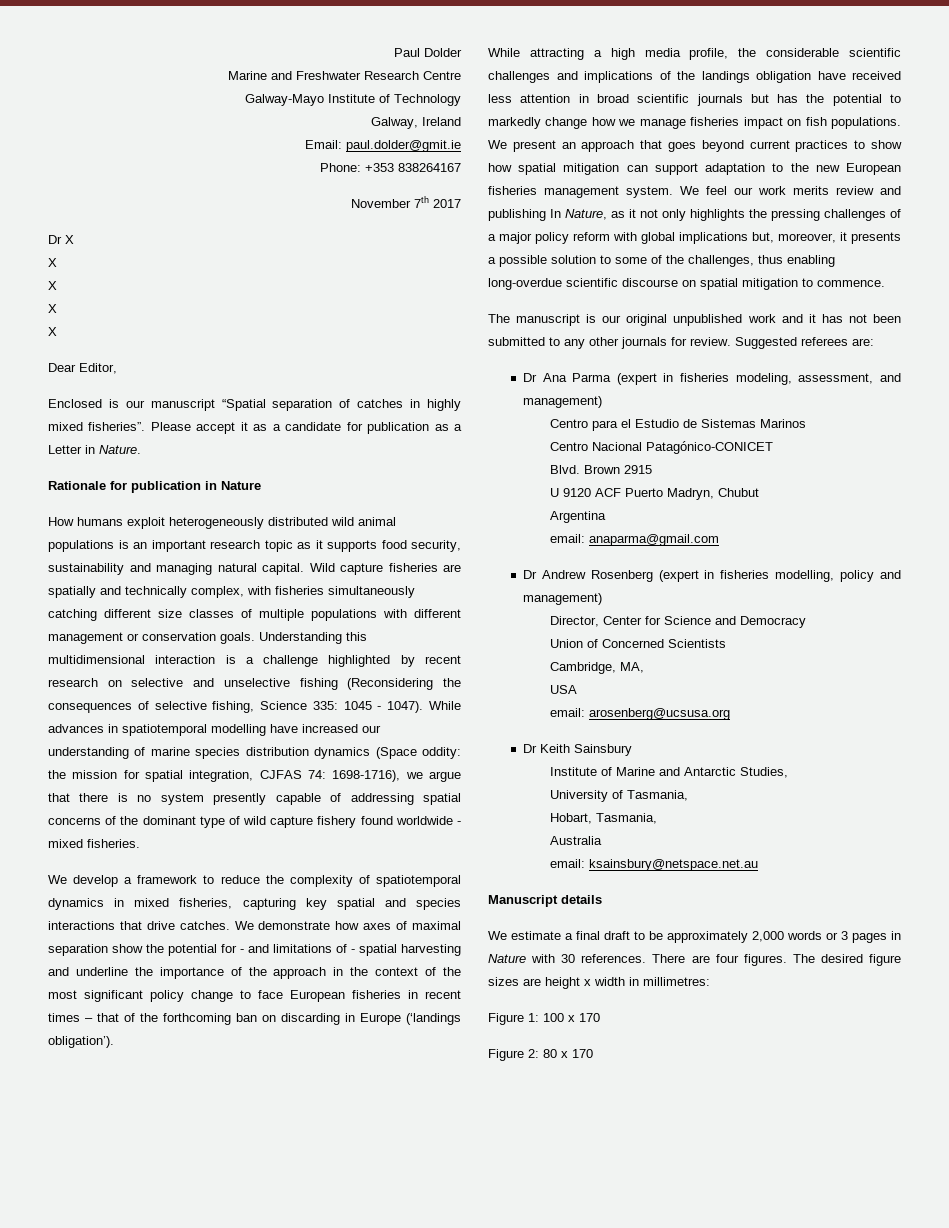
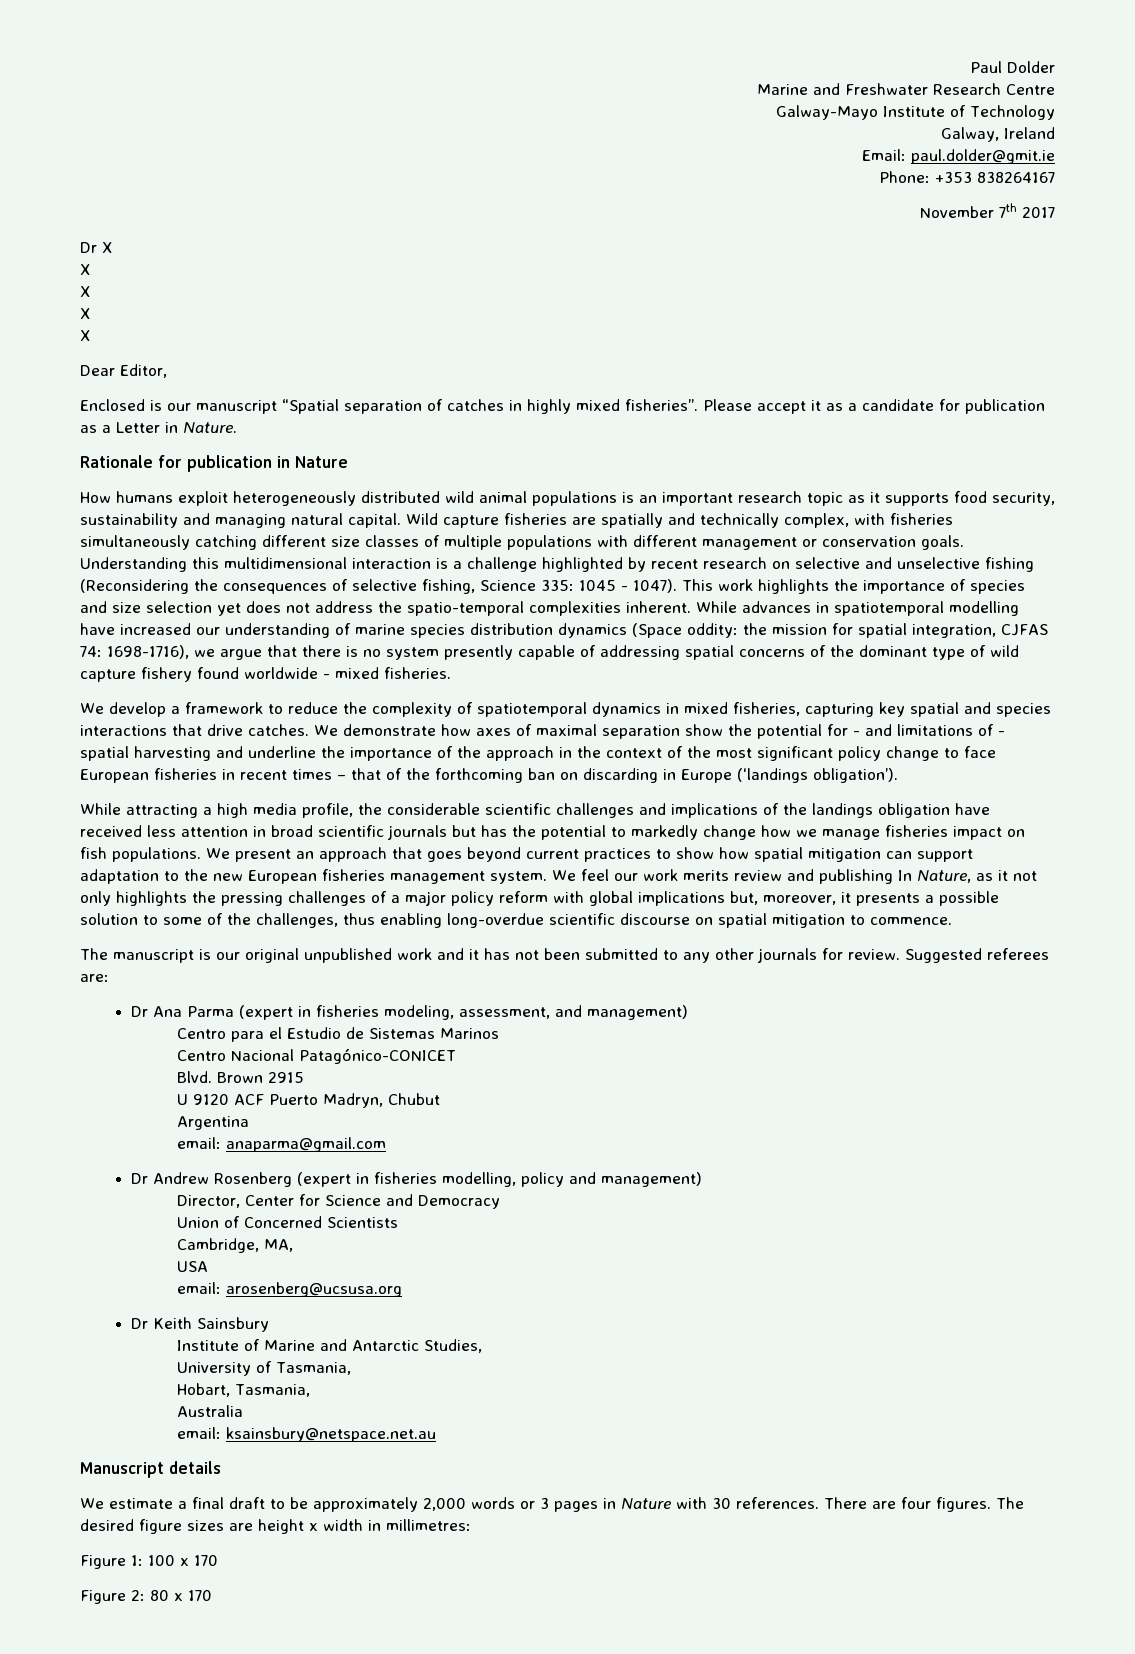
(424, 707) none -> [682,579,1025,594] [80,601,691,616] This work highlights the importance of species and size selection yet does not address the spatio-temporal complexities inherent.

